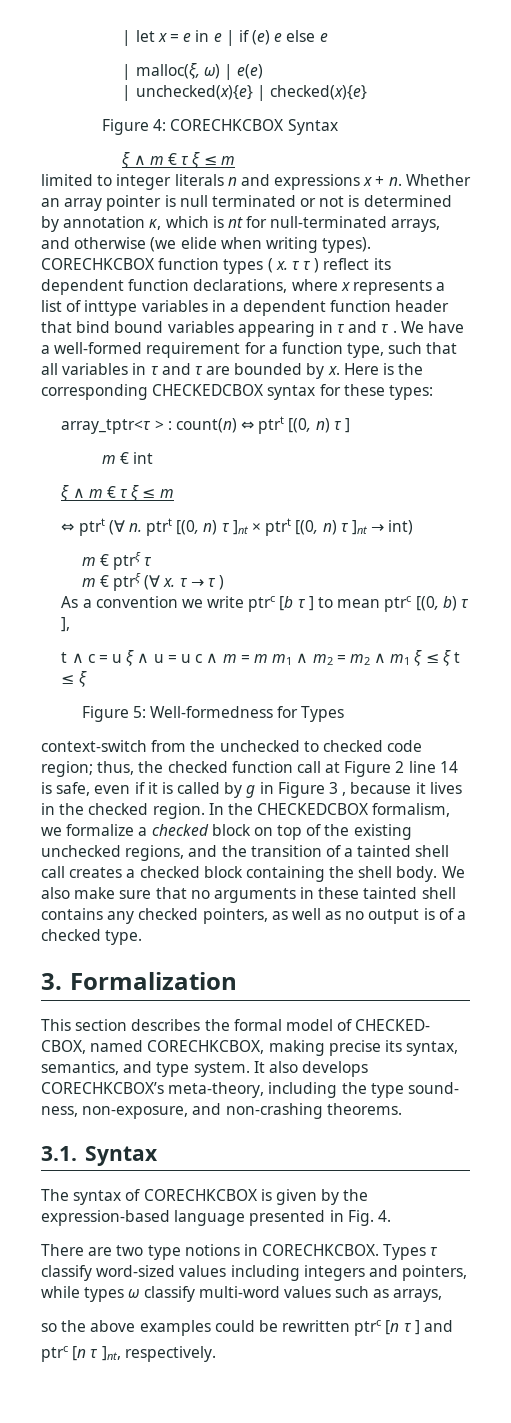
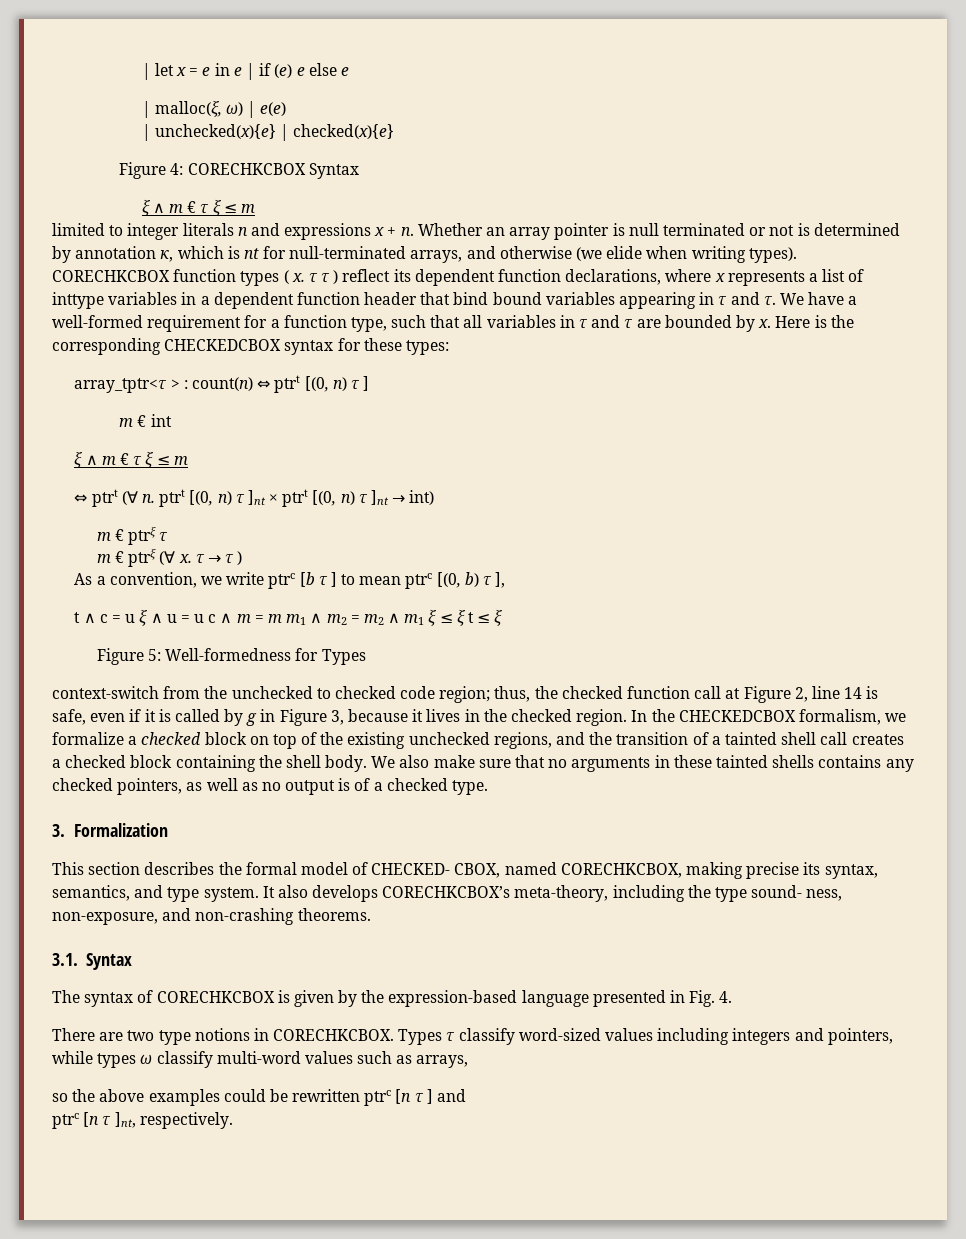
[381,324,397,333] τ . -> [763,296,776,305] τ.
[95,596,178,608] convention -> [109,572,197,588] convention,
[395,761,405,773] 2 -> [794,687,808,702] 2,
[329,782,347,796] 3 , -> [330,710,344,725] 3,
[421,887,456,899] shell -> [772,755,815,768] shells

